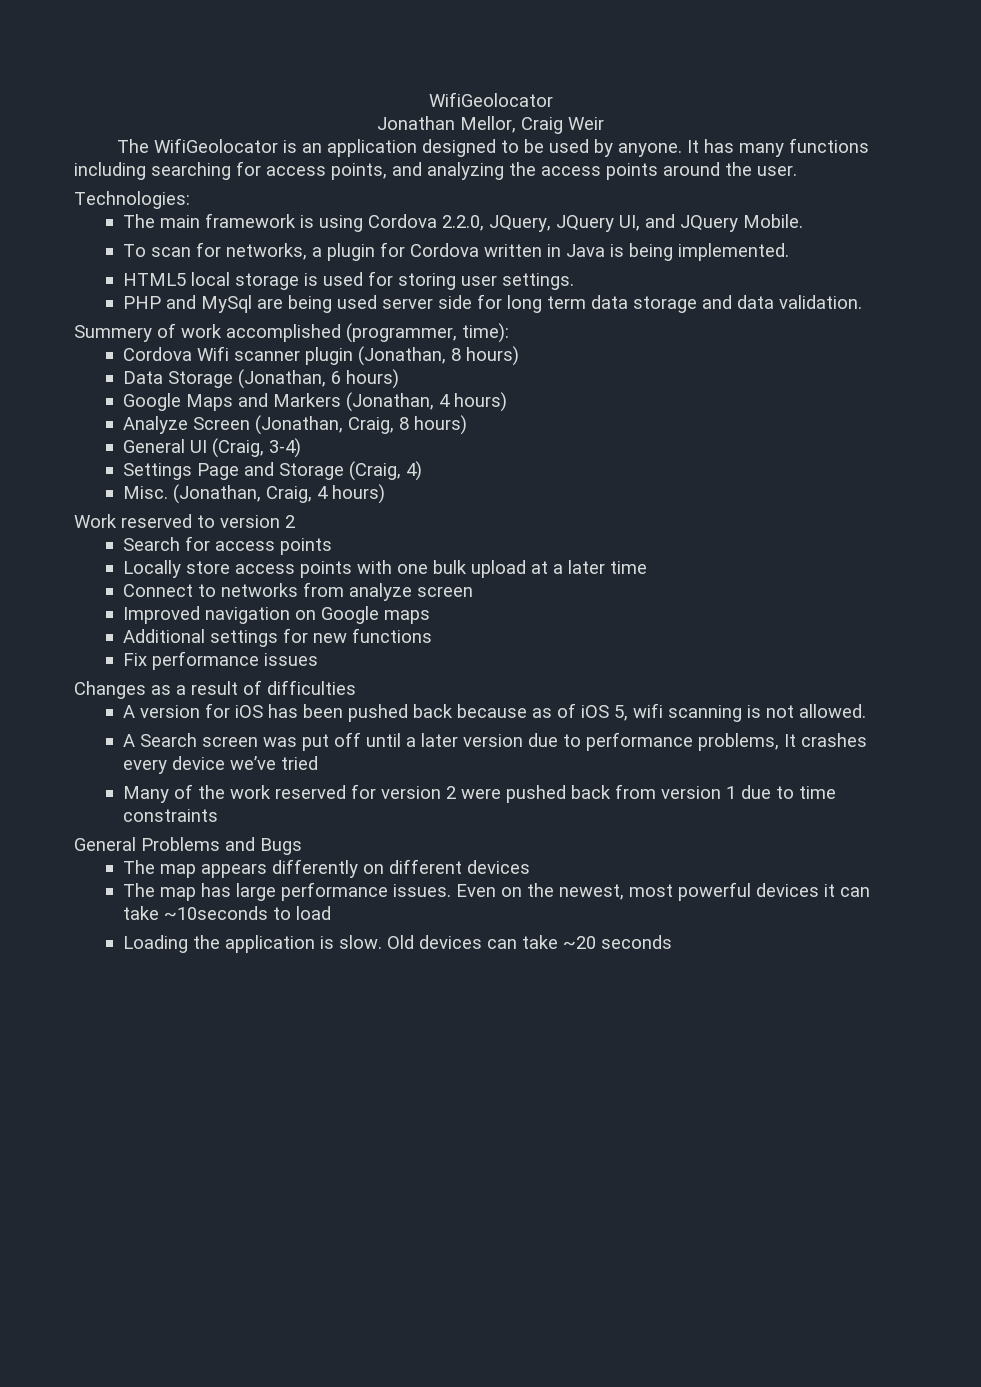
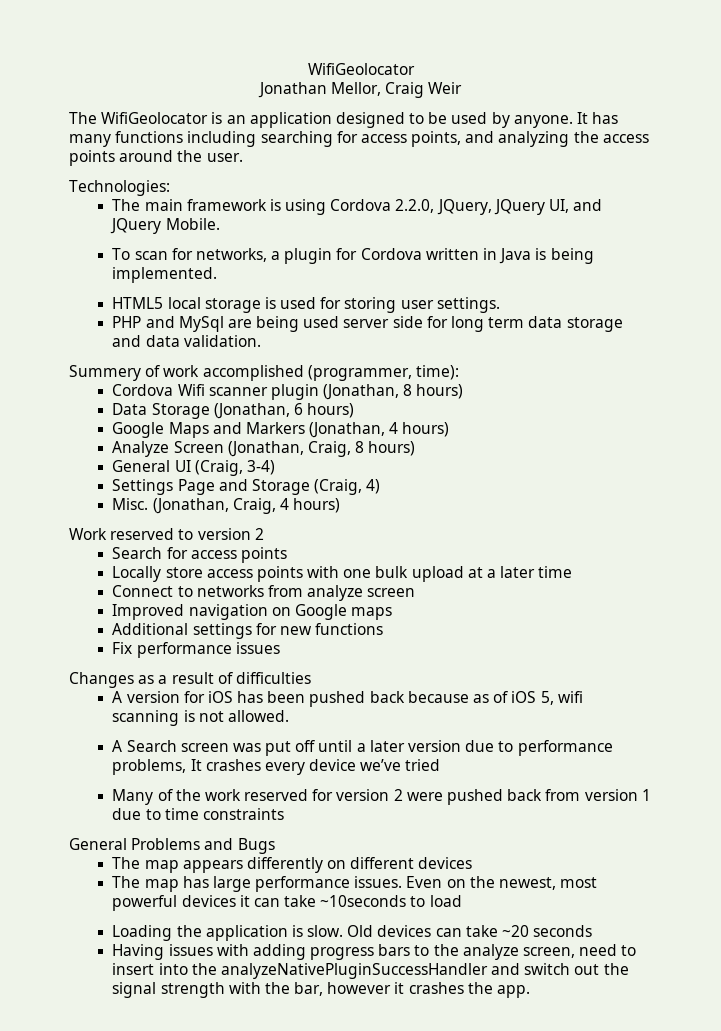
(672, 942) none -> [112,944,637,960] [112,963,629,979] [112,982,530,998] // Having issues with adding progress bars to the analyze screen, need to insert into the analyzeNativePluginSuccessHandler and switch out the signal strength with the bar, however it crashes the app.

